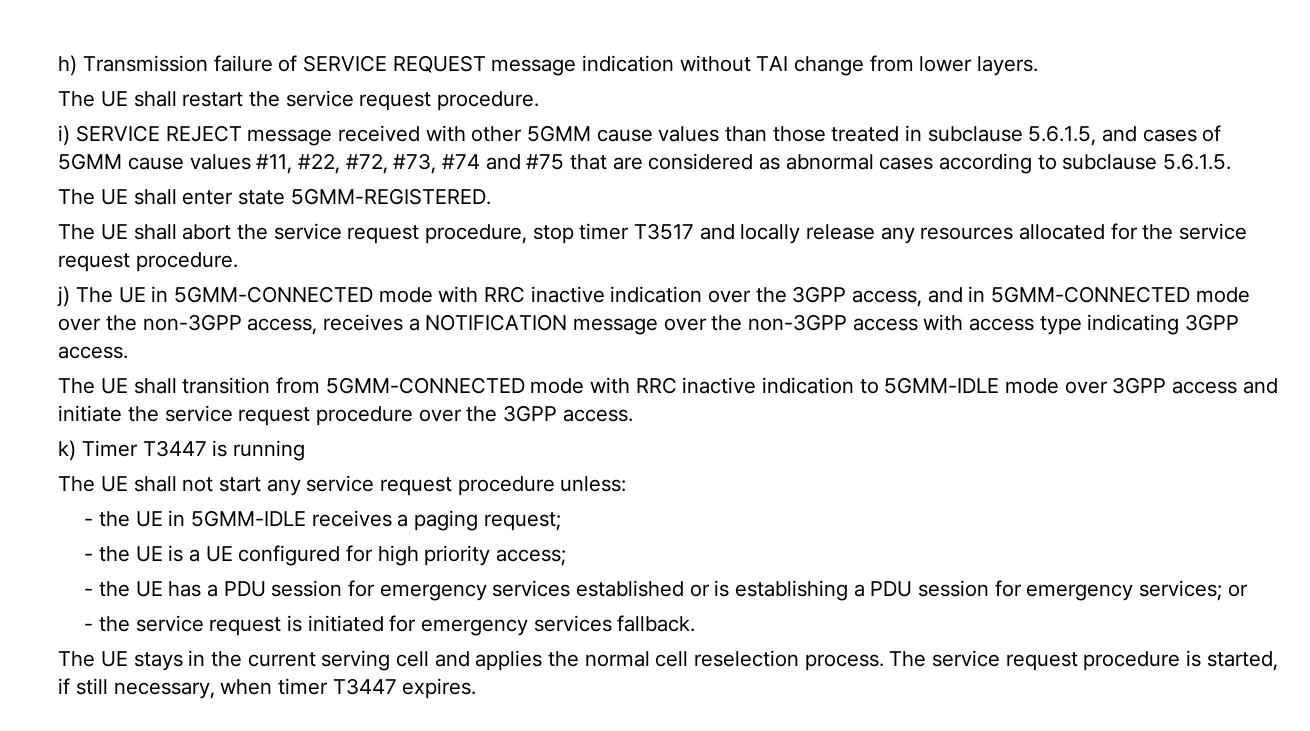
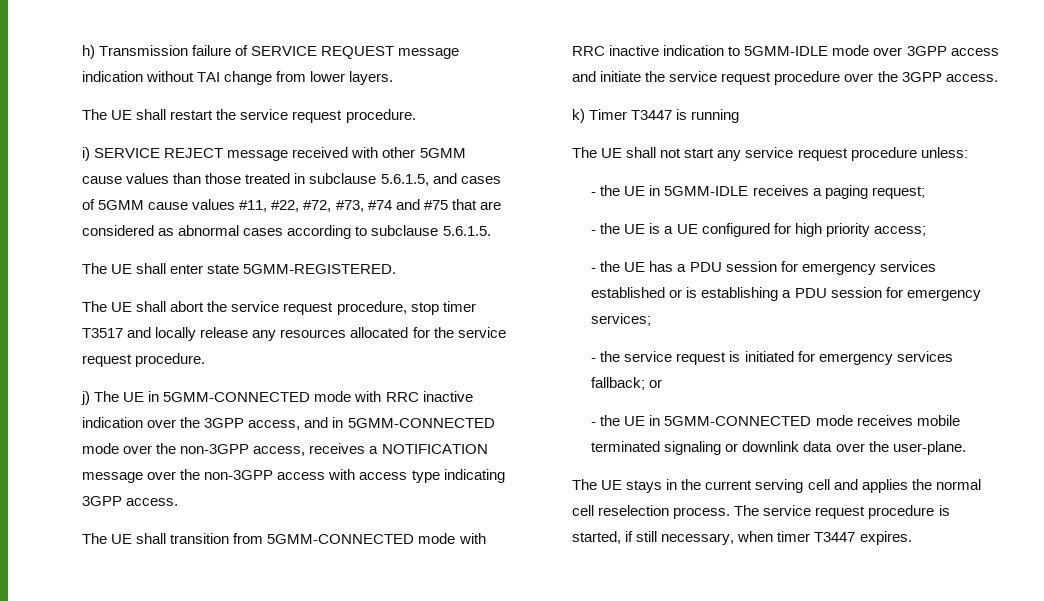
[1227,584,1248,597] or -> (652, 319) none
[617,615,696,632] fallback. -> [591,377,663,390] [591,415,960,426] [591,441,966,455] fallback; or // - the UE in 5GMM-CONNECTED mode receives mobile terminated signaling or downlink data over the user-plane.

